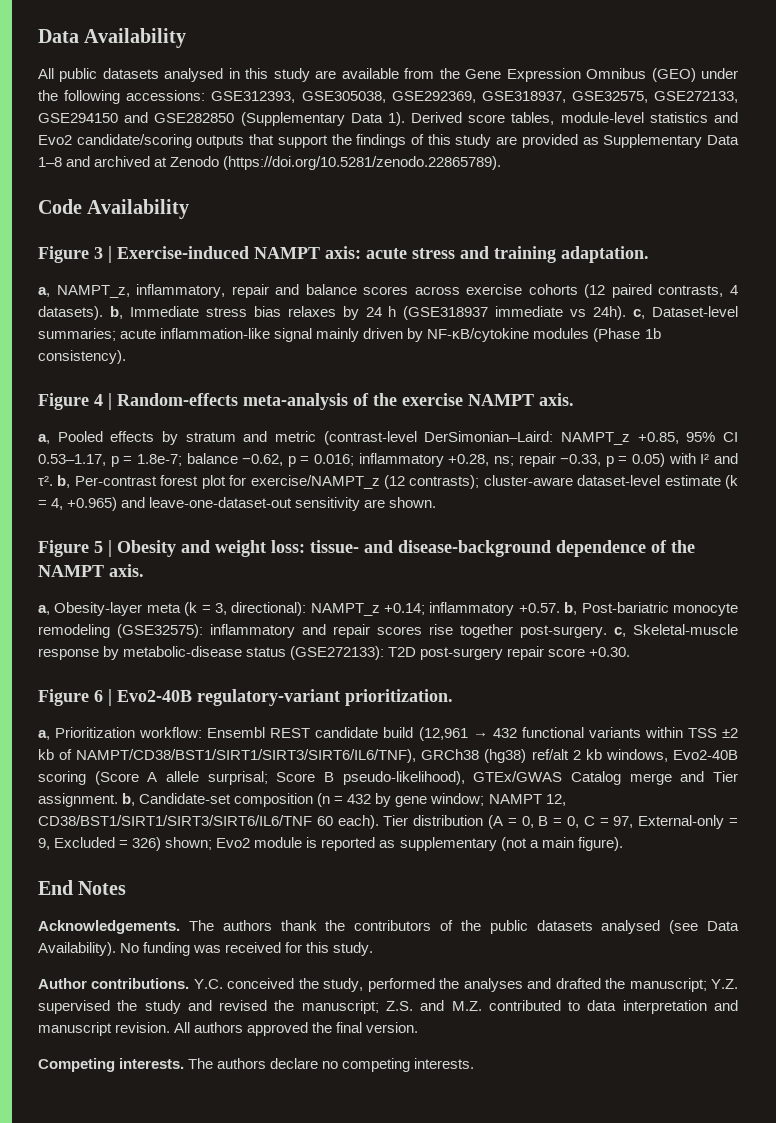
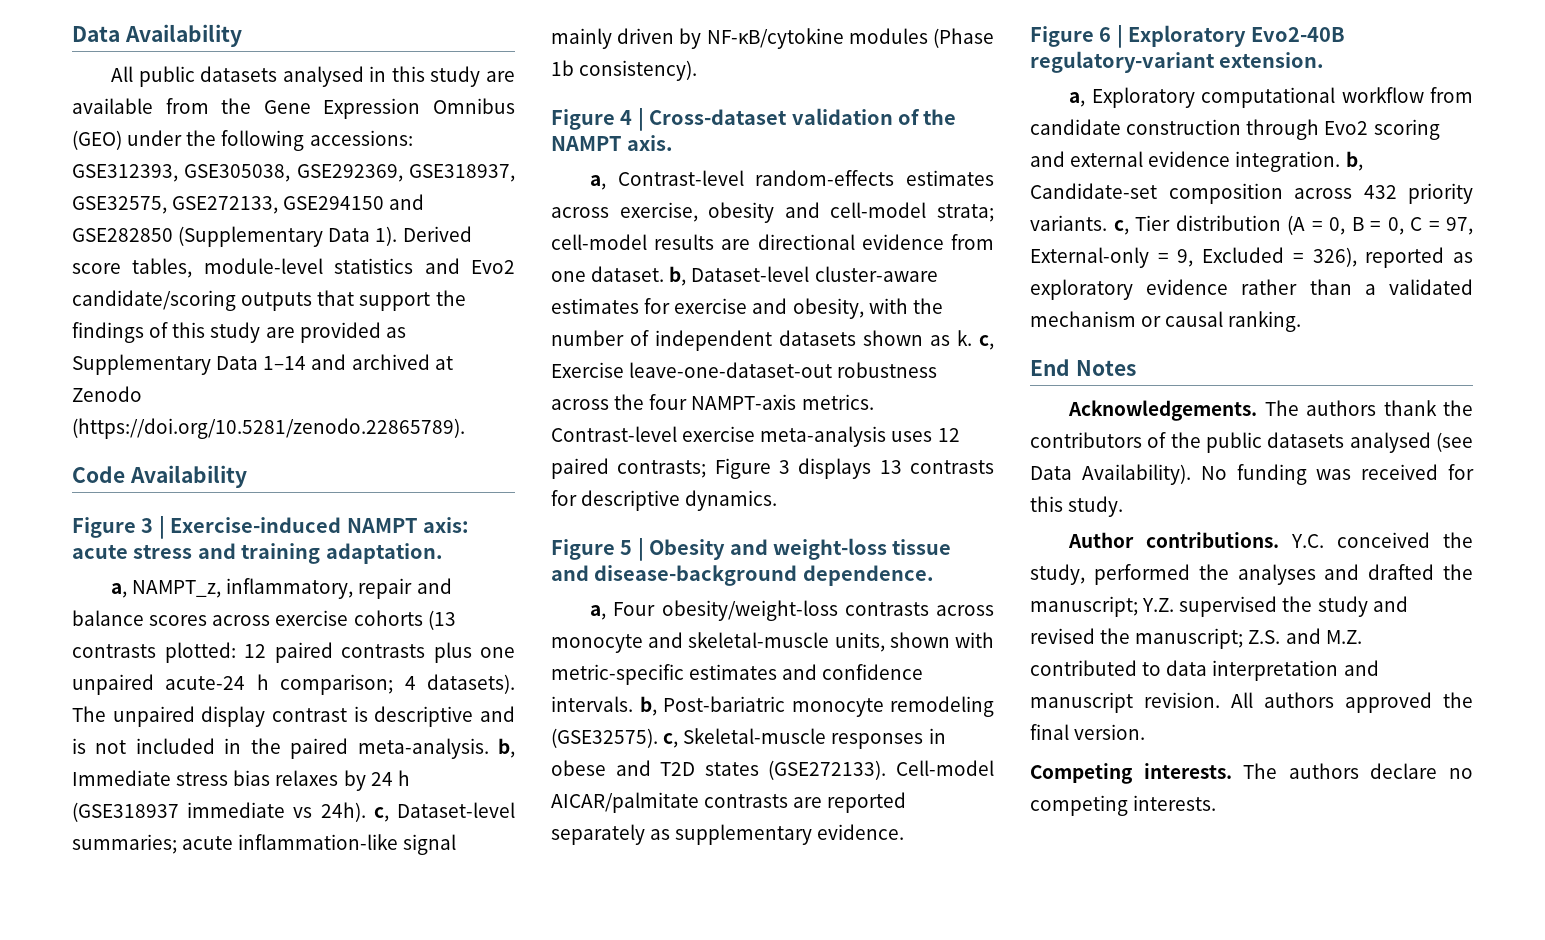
[38,157,62,167] 1–8 -> [263,356,307,370] 1–14
[584,284,739,298] [38,306,103,320] (12 paired contrasts, 4 datasets). -> [427,610,456,630] [72,642,515,663] [72,674,515,695] [72,706,515,727] [72,738,489,759] (13 contrasts plotted: 12 paired contrasts plus one unpaired acute-24 h comparison; 4 datasets). The unpaired display contrast is descriptive and is not included in the paired meta-analysis.
[117,393,574,410] [38,431,738,445] [38,453,739,467] [38,475,738,489] [38,497,437,511] Random-effects meta-analysis of the exercise NAMPT axis. // a, Pooled effects by stratum and metric (contrast-level DerSimonian–Laird: NAMPT_z +0.85, 95% CI 0.53–1.17, p = 1.8e-7; balance −0.62, p = 0.016; inflammatory +0.28, ns; repair −0.33, p = 0.05) with I² and τ². b, Per-contrast forest plot for exercise/NAMPT_z (12 contrasts); cluster-aware dataset-level estimate (k = 4, +0.965) and leave-one-dataset-out sensitivity are shown. -> [649,108,957,125] [551,135,674,151] [590,170,994,190] [551,202,994,223] [551,234,994,250] [551,266,938,286] [551,298,943,319] [551,330,994,351] [551,362,938,378] [551,394,874,410] [551,426,960,447] [551,458,994,479] [551,490,778,511] Cross-dataset validation of the NAMPT axis. // a, Contrast-level random-effects estimates across exercise, obesity and cell-model strata; cell-model results are directional evidence from one dataset. b, Dataset-level cluster-aware estimates for exercise and obesity, with the number of independent datasets shown as k. c, Exercise leave-one-dataset-out robustness across the four NAMPT-axis metrics. Contrast-level exercise meta-analysis uses 12 paired contrasts; Figure 3 displays 13 contrasts for descriptive dynamics.
[215,540,695,557] [38,564,144,577] [38,602,738,616] [38,624,738,638] [38,646,631,660] weight loss: tissue- and disease-background dependence of the NAMPT axis. // a, Obesity-layer meta (k = 3, directional): NAMPT_z +0.14; inflammatory +0.57. b, Post-bariatric monocyte remodeling (GSE32575): inflammatory and repair scores rise together post-surgery. c, Skeletal-muscle response by metabolic-disease status (GSE272133): T2D post-surgery repair score +0.30. -> [773,538,952,560] [551,565,934,586] [590,600,994,621] [551,632,994,653] [551,664,924,685] [551,696,994,717] [551,728,946,749] [551,760,994,780] [551,792,907,813] [551,824,905,845] weight-loss tissue and disease-background dependence. // a, Four obesity/weight-loss contrasts across monocyte and skeletal-muscle units, shown with metric-specific estimates and confidence intervals. b, Post-bariatric monocyte remodeling (GSE32575). c, Skeletal-muscle responses in obese and T2D states (GSE272133). Cell-model AICAR/palmitate contrasts are reported separately as supplementary evidence.
(112, 697) none -> [1128,25,1247,47] Exploratory
[345,689,453,706] [38,727,738,741] [38,749,738,763] [38,771,738,785] [38,793,566,807] [38,815,379,829] prioritization. // a, Prioritization workflow: Ensembl REST candidate build (12,961 → 432 functional variants within TSS ±2 kb of NAMPT/CD38/BST1/SIRT1/SIRT3/SIRT6/IL6/TNF), GRCh38 (hg38) ref/alt 2 kb windows, Evo2-40B scoring (Score A allele surprisal; Score B pseudo-likelihood), GTEx/GWAS Catalog merge and Tier assignment. b, Candidate-set composition (n = 432 by gene window; NAMPT 12, CD38/BST1/SIRT1/SIRT3/SIRT6/IL6/TNF 60 each). -> [1219,52,1325,68] [1069,87,1473,108] [1030,119,1440,140] [1030,151,1363,172] [1030,183,1473,204] [1030,215,1129,235] extension. // a, Exploratory computational workflow from candidate construction through Evo2 scoring and external evidence integration. b, Candidate-set composition across 432 priority variants. c,
[132,837,623,851] 326) shown; Evo2 module is reported as supplementary (not a main figure). -> [1312,247,1473,268] [1030,279,1473,300] [1030,311,1302,332] 326), reported as exploratory evidence rather than a validated mechanism or causal ranking.

